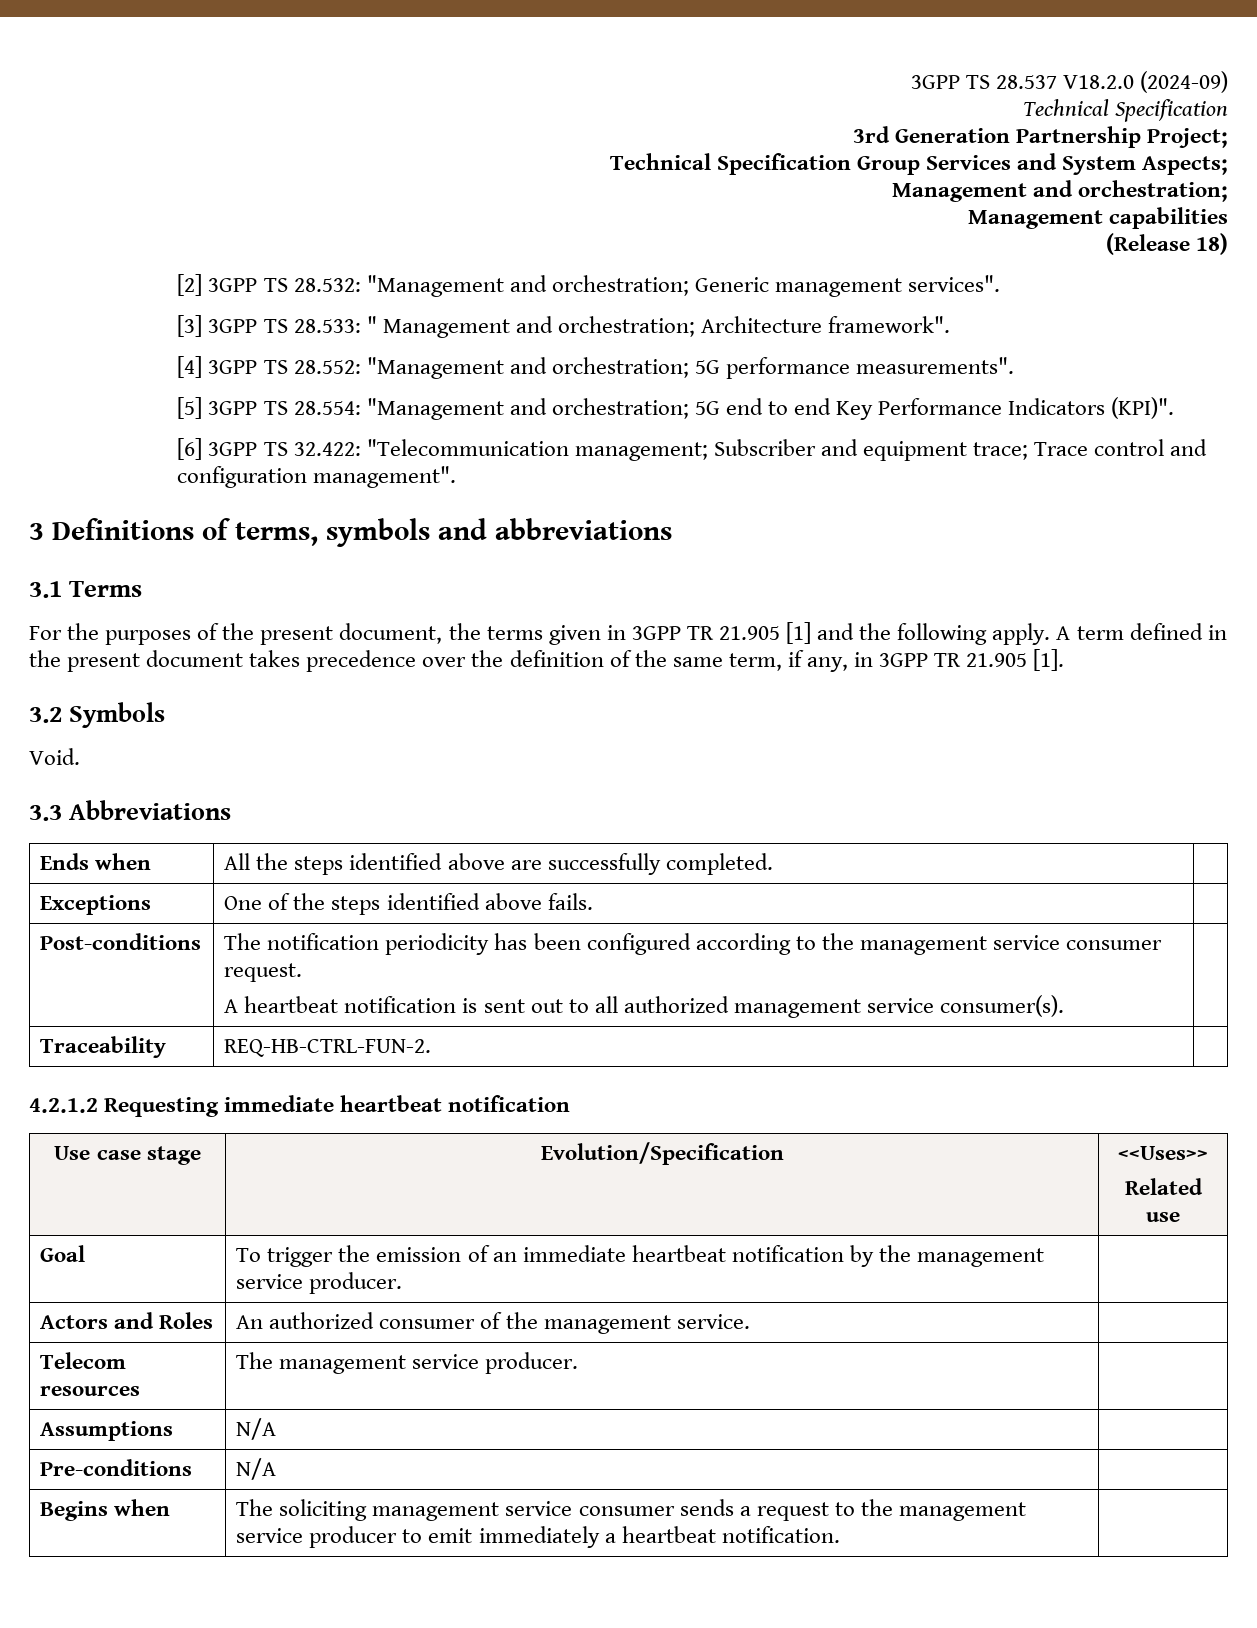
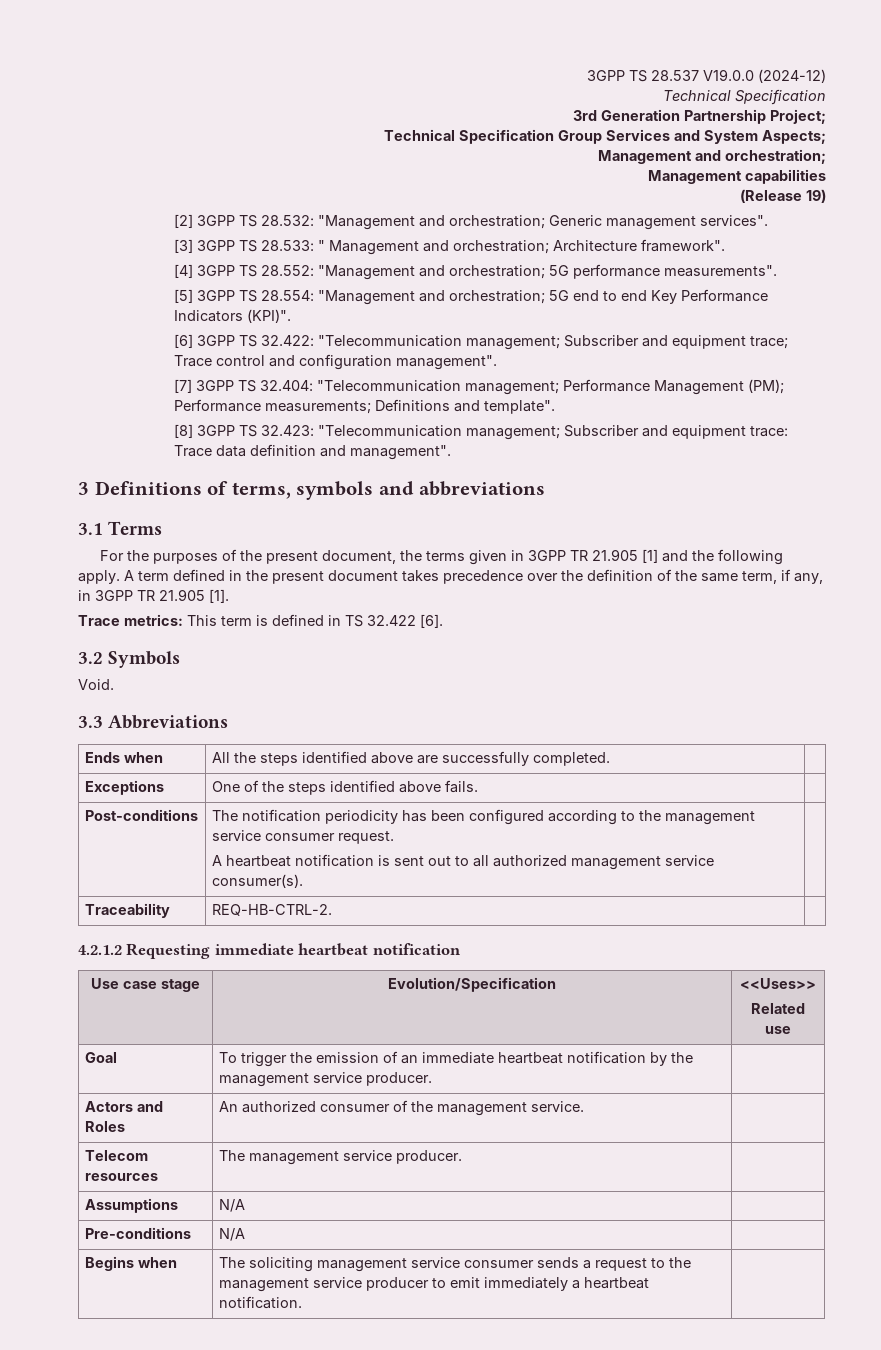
[1062,71,1229,93] V18.2.0 (2024-09) -> [703,69,826,83] V19.0.0 (2024-12)
[1196,233,1228,255] 18) -> [806,189,826,203] 19)
(457, 477) none -> [173,379,784,395] [173,399,555,414] [173,424,788,440] [173,444,451,460] // [7] 3GPP TS 32.404: "Telecommunication management; Performance Management (PM); Performance measurements; Definitions and template". // [8] 3GPP TS 32.423: "Telecommunication management; Subscriber and equipment trace: Trace data definition and management".
(1065, 660) none -> [78,614,443,628] // Trace metrics: This term is defined in TS 32.422 [6].
[224,1039,432,1057] REQ-HB-CTRL-FUN-2. -> [211,904,332,916] REQ-HB-CTRL-2.

